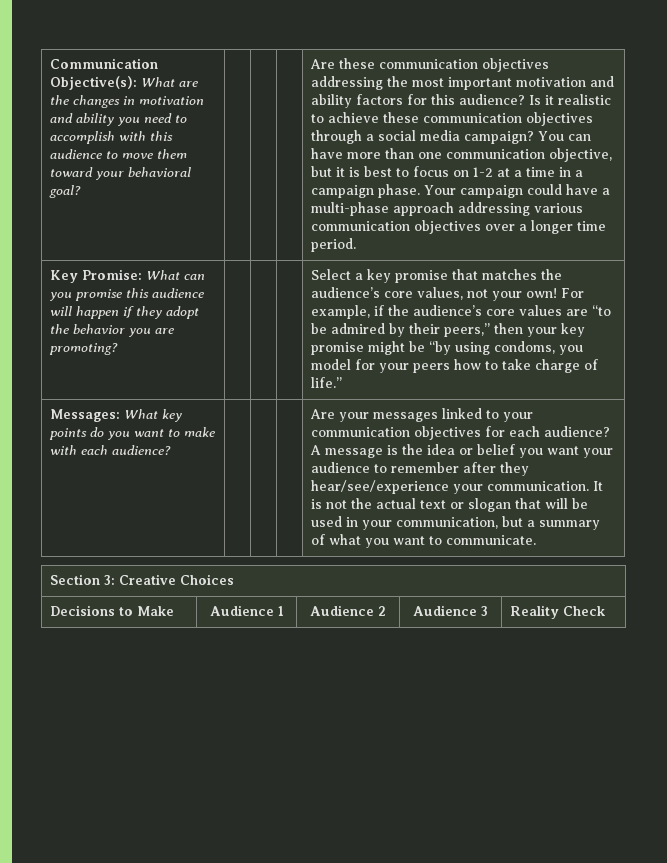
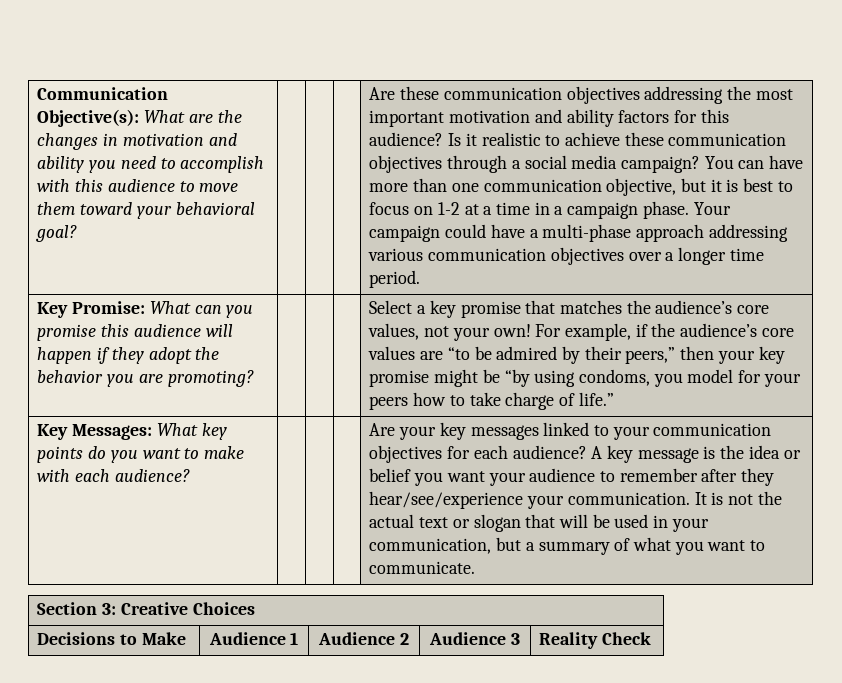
(343, 382) none -> [37,424,69,440] Key
(370, 417) none -> [439,422,466,440] key
(322, 450) none -> [607,445,634,463] key

